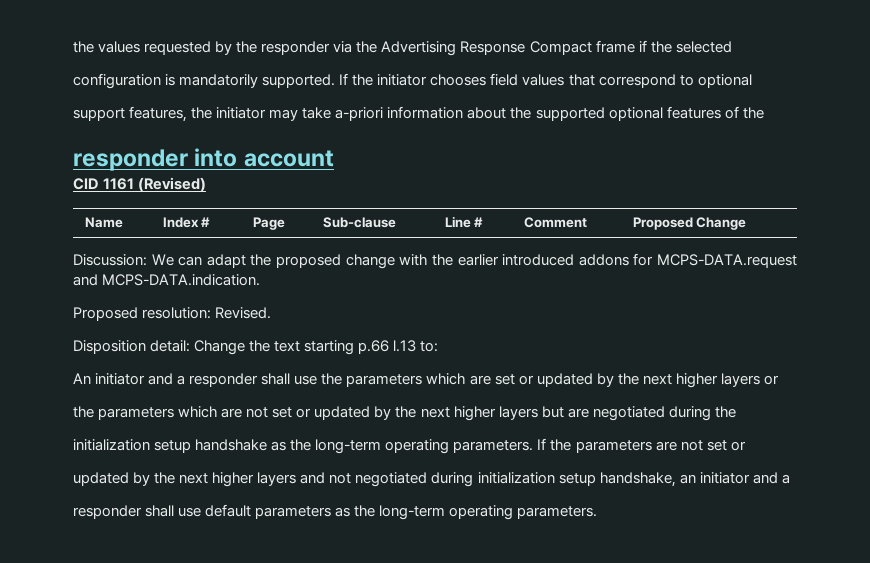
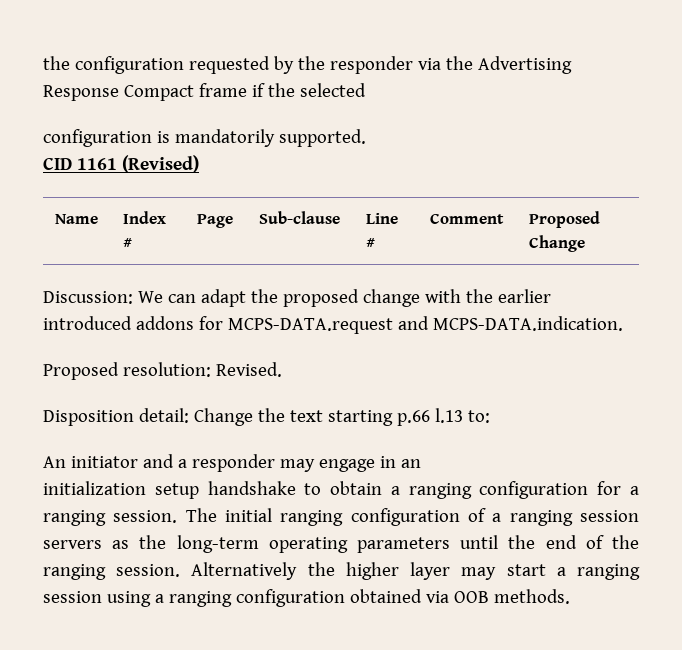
[73,41,141,53] the values -> [43,56,184,74] the configuration
[339,73,752,88] [73,106,764,122] [73,148,334,171] If the initiator chooses field values that correspond to optional // support features, the initiator may take a-priori information about the supported optional features of the // responder into account -> (366, 138) none
[261,373,779,388] [73,406,736,421] [73,438,746,454] [73,472,790,487] [73,504,598,520] shall use the parameters which are set or updated by the next higher layers or // the parameters which are not set or updated by the next higher layers but are negotiated during the // initialization setup handshake as the long-term operating parameters. If the parameters are not set or // updated by the next higher layers and not negotiated during initialization setup handshake, an initiator and a // responder shall use default parameters as the long-term operating parameters. -> [279,456,421,472] [43,481,639,499] [43,508,639,526] [43,535,639,553] [43,562,640,580] [43,589,570,607] may engage in an // initialization setup handshake to obtain a ranging configuration for a ranging session. The initial ranging configuration of a ranging session servers as the long-term operating parameters until the end of the ranging session. Alternatively the higher layer may start a ranging session using a ranging configuration obtained via OOB methods.

